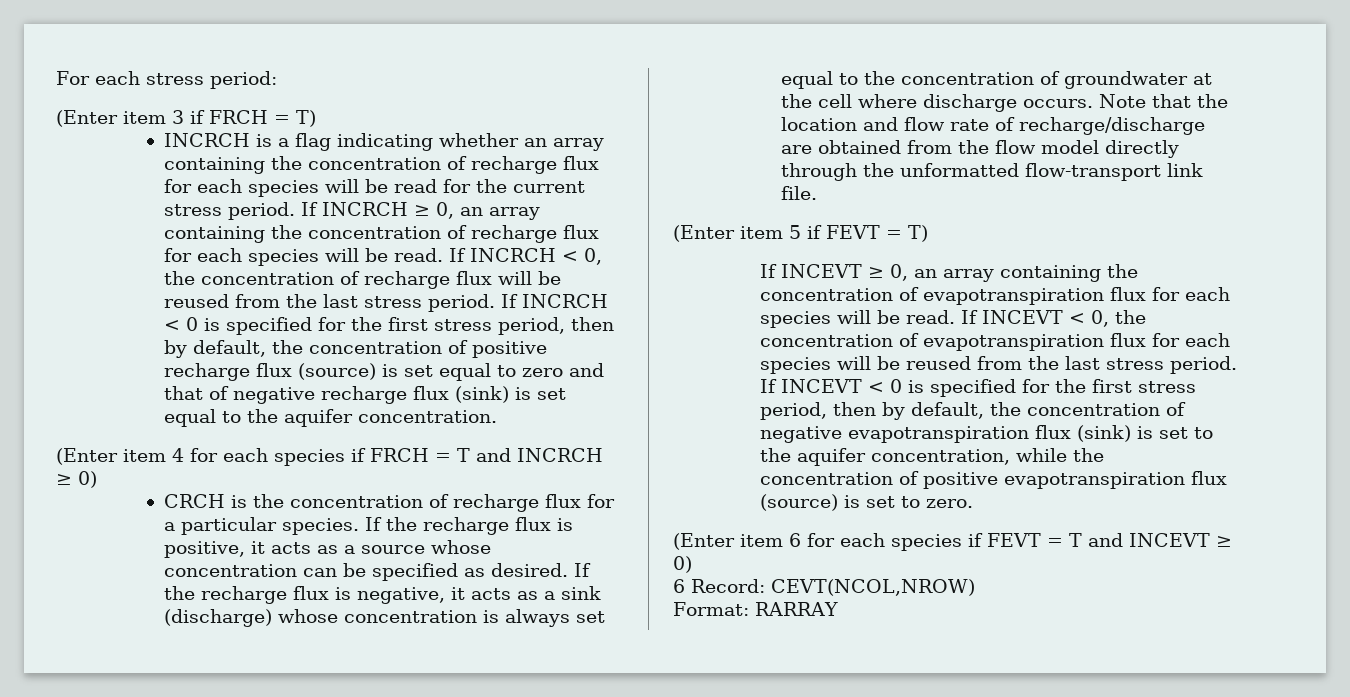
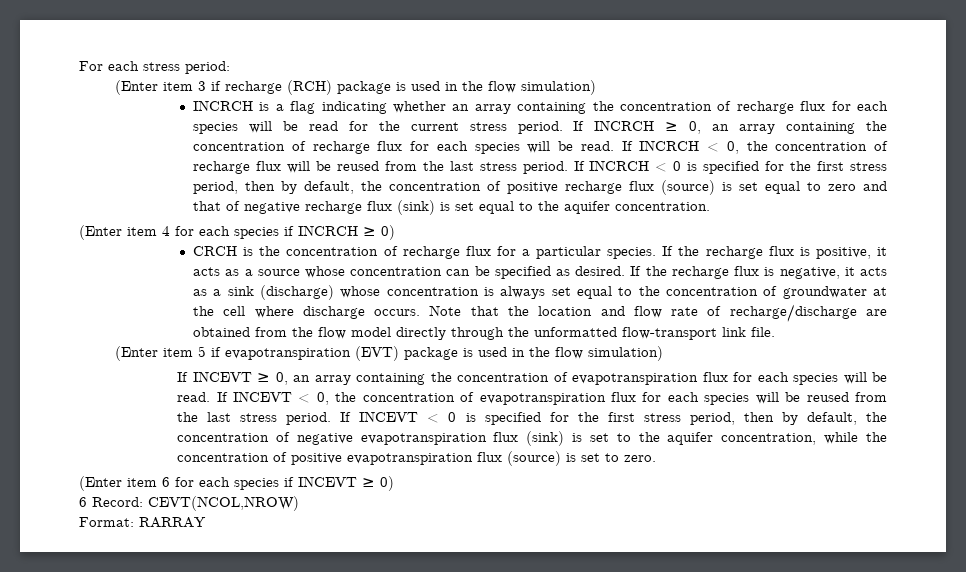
[209,110,316,127] FRCH = T) -> [225,80,597,95] recharge (RCH) package is used in the flow simulation)
[370,448,511,462] FRCH = T and -> (294, 231) none
[826,225,928,242] FEVT = T) -> [225,346,664,361] evapotranspiration (EVT) package is used in the flow simulation)
[987,533,1123,547] FEVT = T and -> (294, 482) none

